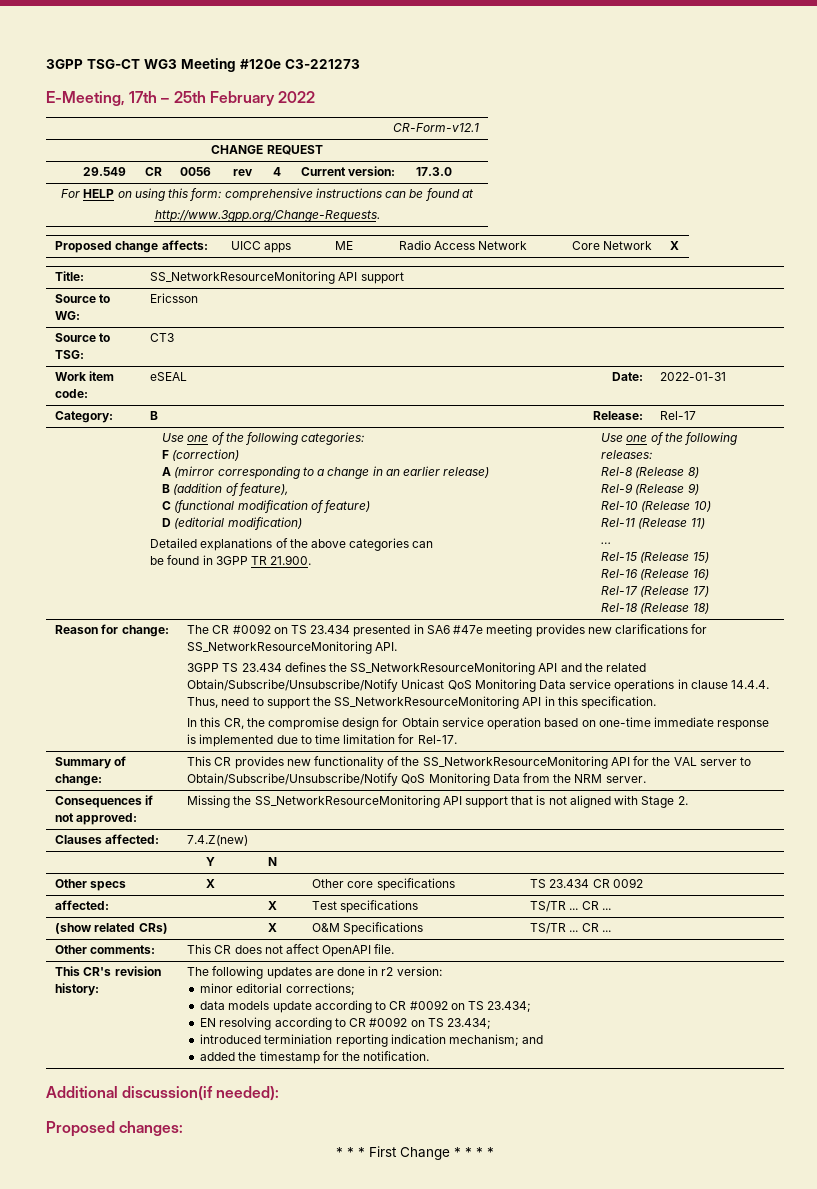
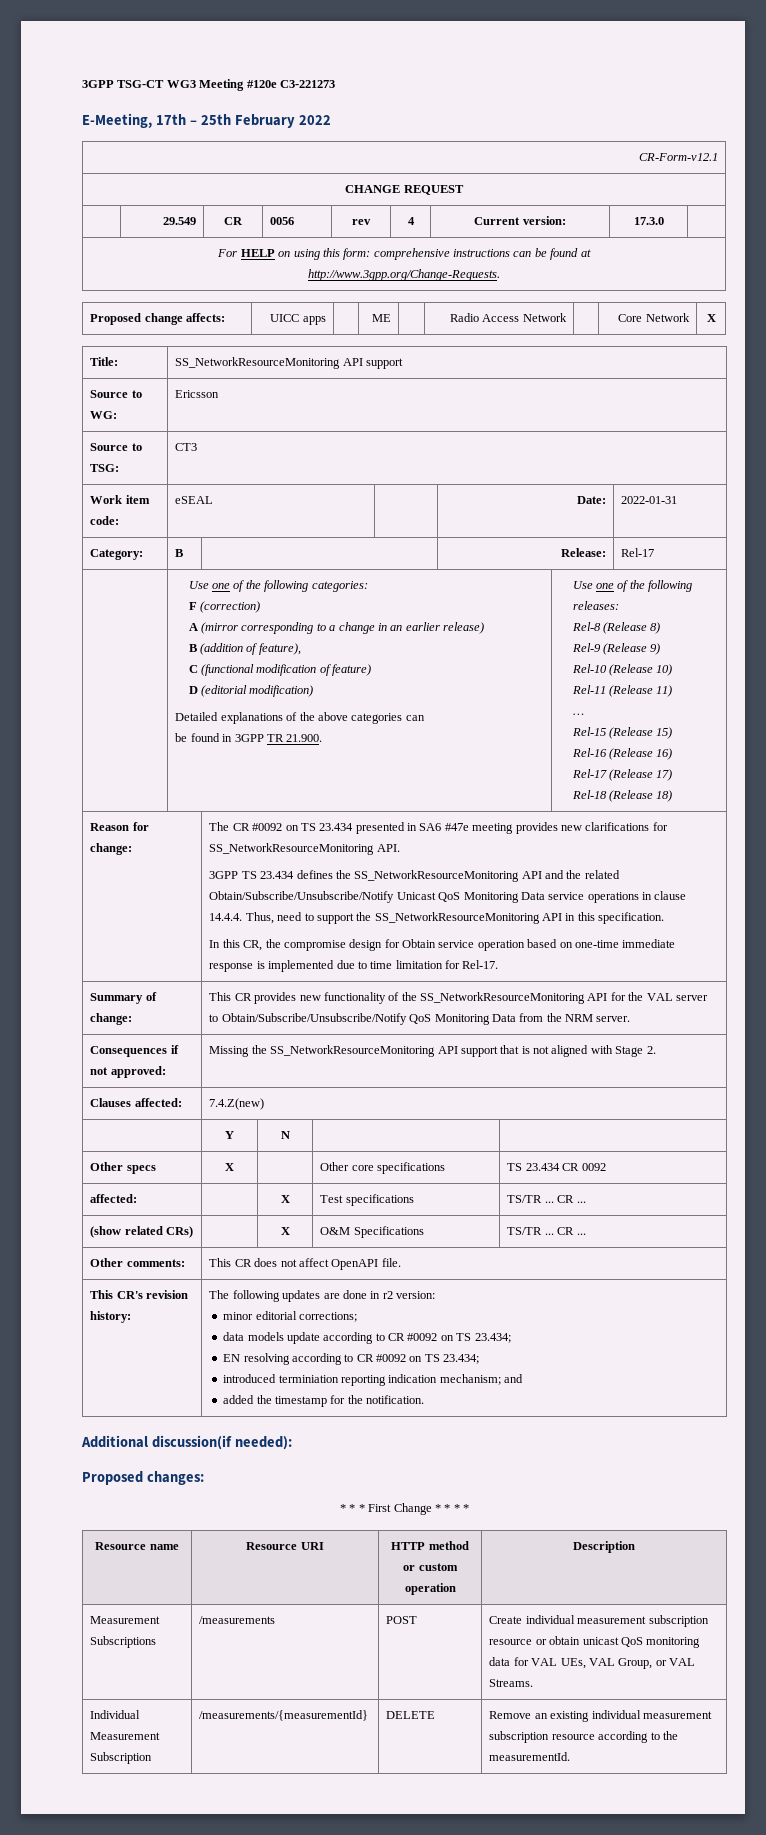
(494, 1152) none -> [95,1542,179,1550] [246,1542,324,1550] [391,1541,469,1550] [403,1563,458,1571] [404,1583,456,1595] [573,1541,635,1553] [90,1616,161,1624] [90,1636,157,1648] [199,1616,276,1624] [386,1616,418,1624] [489,1615,709,1627] [489,1636,701,1648] [489,1657,696,1669] [489,1679,534,1687] [90,1710,141,1719] [90,1732,161,1740] [90,1752,153,1764] [199,1710,369,1721] [386,1711,436,1719] [489,1710,712,1722] [489,1731,678,1743] [489,1752,571,1761] // Resource name | Resource URI | HTTP method or custom operation | Description // Measurement Subscriptions | /measurements | POST | Create individual measurement subscription resource or obtain unicast QoS monitoring data for VAL UEs, VAL Group, or VAL Streams. // Individual Measurement Subscription | /measurements/{measurementId} | DELETE | Remove an existing individual measurement subscription resource according to the measurementId.

